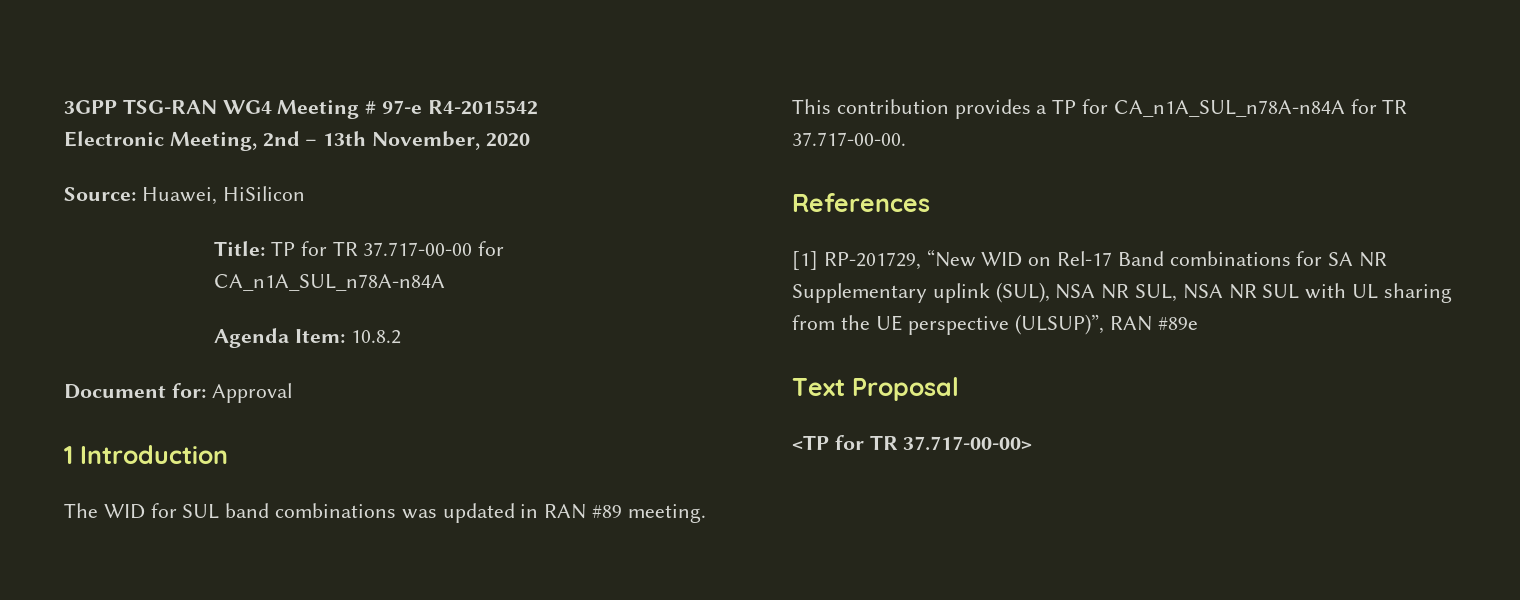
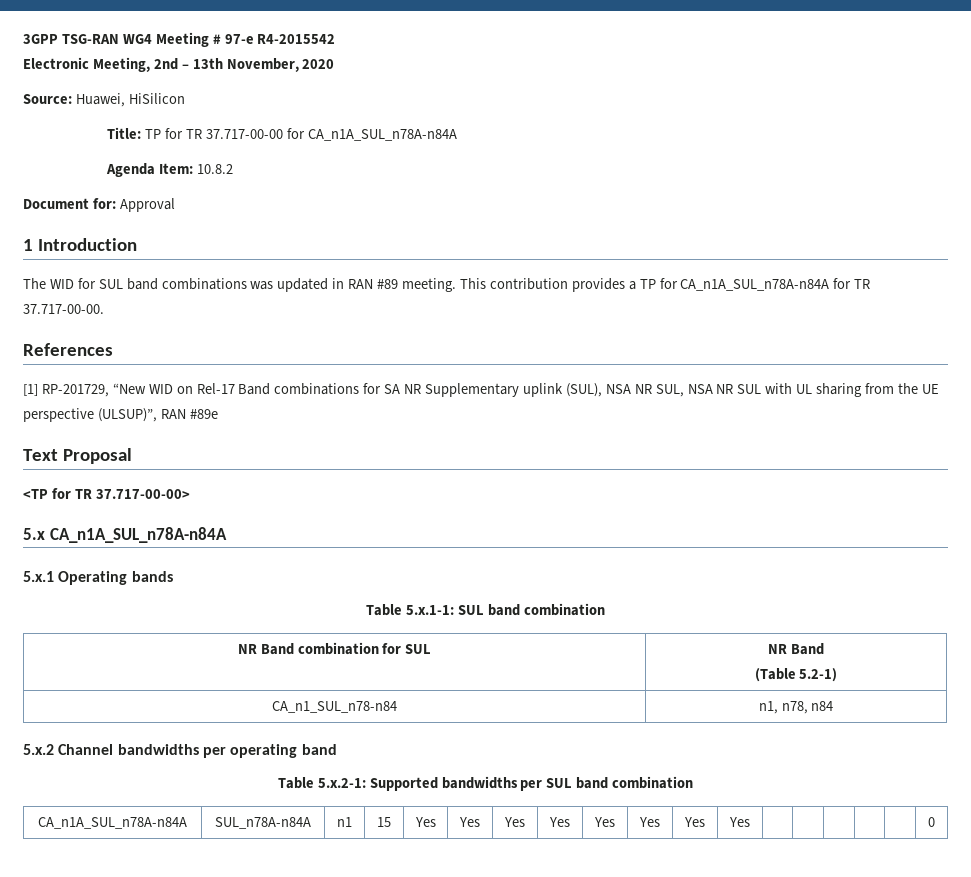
(1033, 443) none -> [23,527,227,543] [23,571,173,585] [366,603,605,616] [237,642,432,655] [768,643,824,655] [754,668,838,682] [272,701,397,713] [758,701,834,714] [23,744,337,758] [277,776,694,791] [38,817,187,829] [215,817,311,829] [337,817,352,827] [377,817,391,827] [414,817,436,827] [459,817,480,827] [504,817,525,827] [549,817,570,827] [594,817,615,827] [639,817,660,827] [684,817,705,827] [729,817,750,827] [928,817,935,827] // 5.x CA_n1A_SUL_n78A-n84A // 5.x.1 Operating bands // Table 5.x.1-1: SUL band combination // NR Band combination for SUL | NR Band // (Table 5.2-1) // CA_n1_SUL_n78-n84 | n1, n78, n84 // 5.x.2 Channel bandwidths per operating band // Table 5.x.2-1: Supported bandwidths per SUL band combination // CA_n1A_SUL_n78A-n84A | SUL_n78A-n84A | n1 | 15 | Yes | Yes | Yes | Yes | Yes | Yes | Yes | Yes | | | | | | 0

